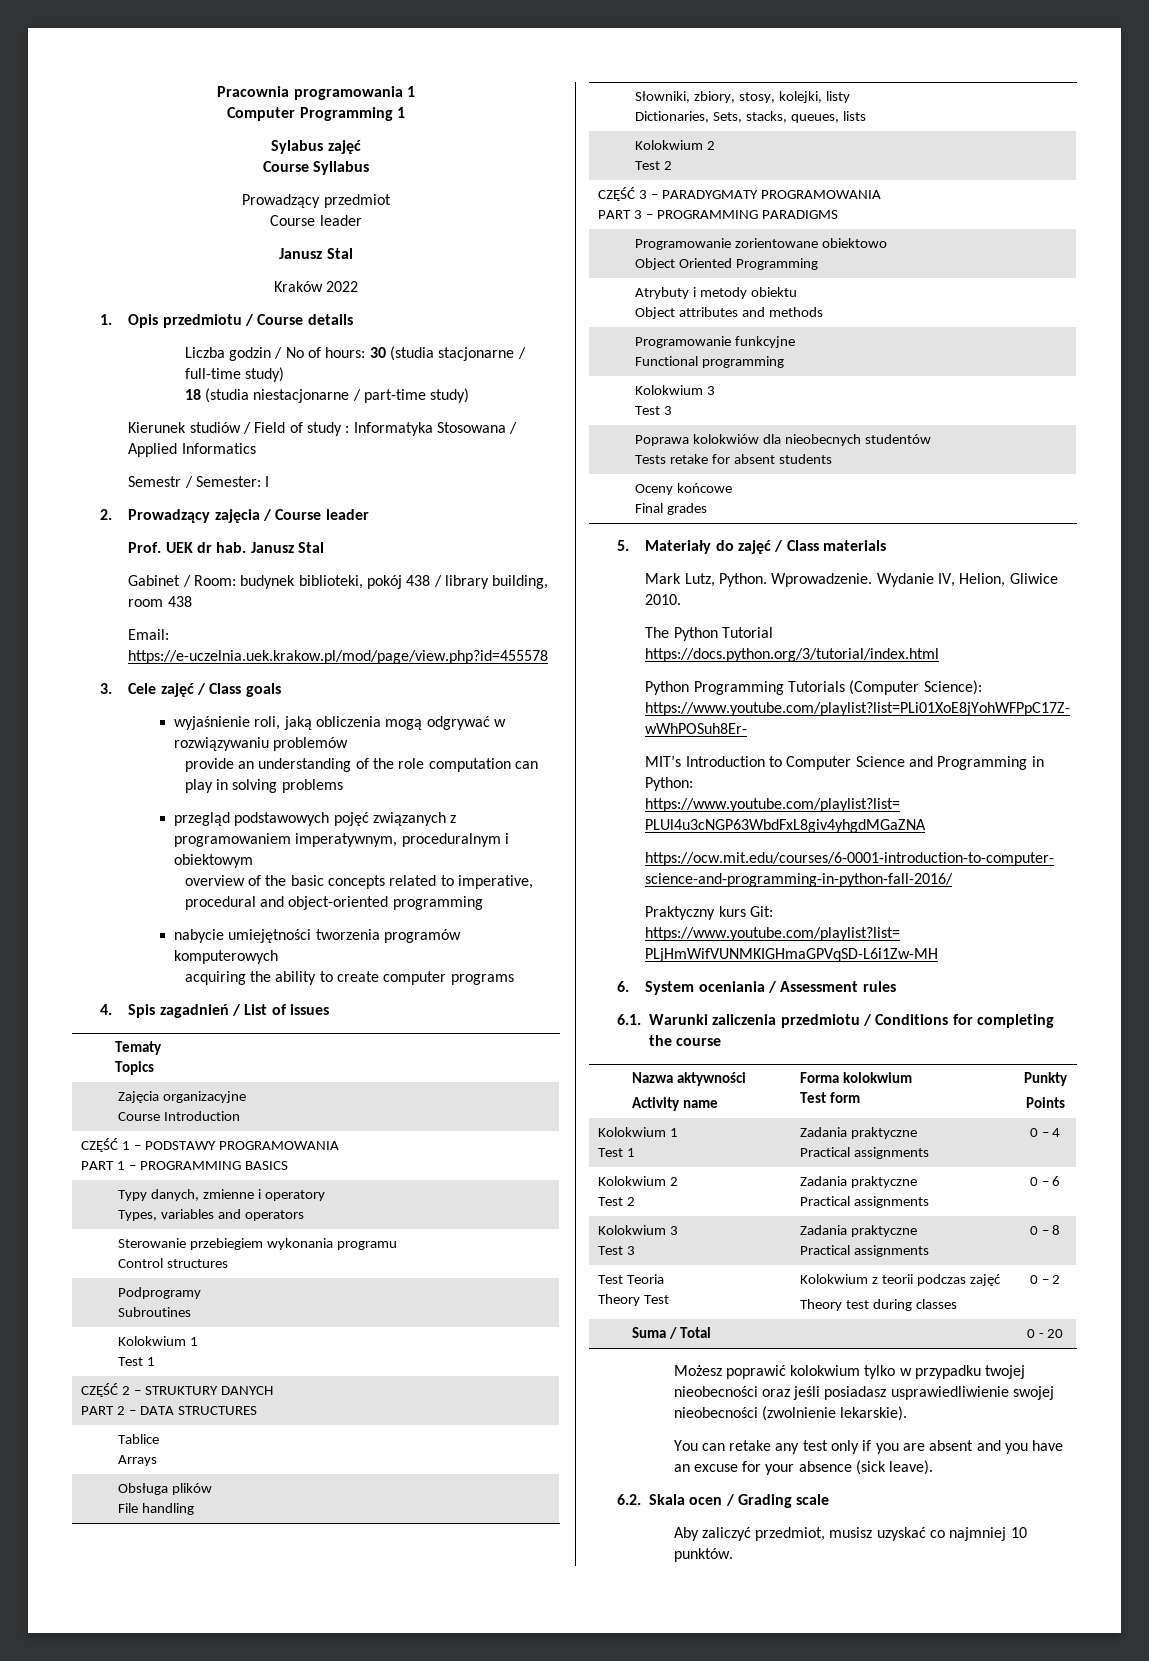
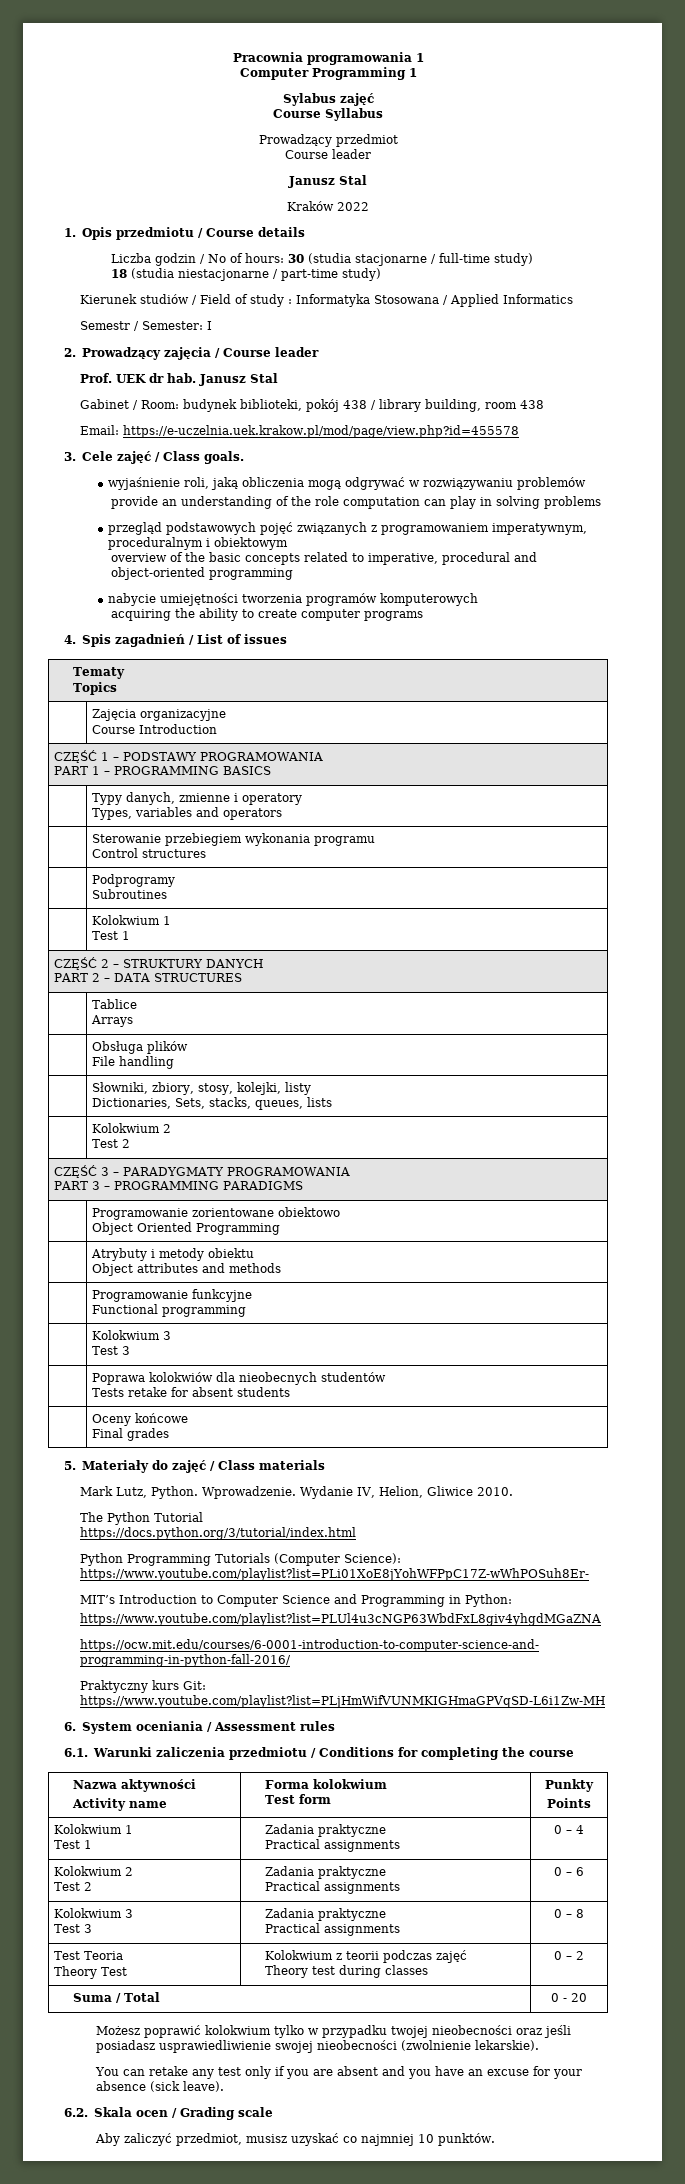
[245,683,281,697] goals -> [203,451,244,464] goals.

